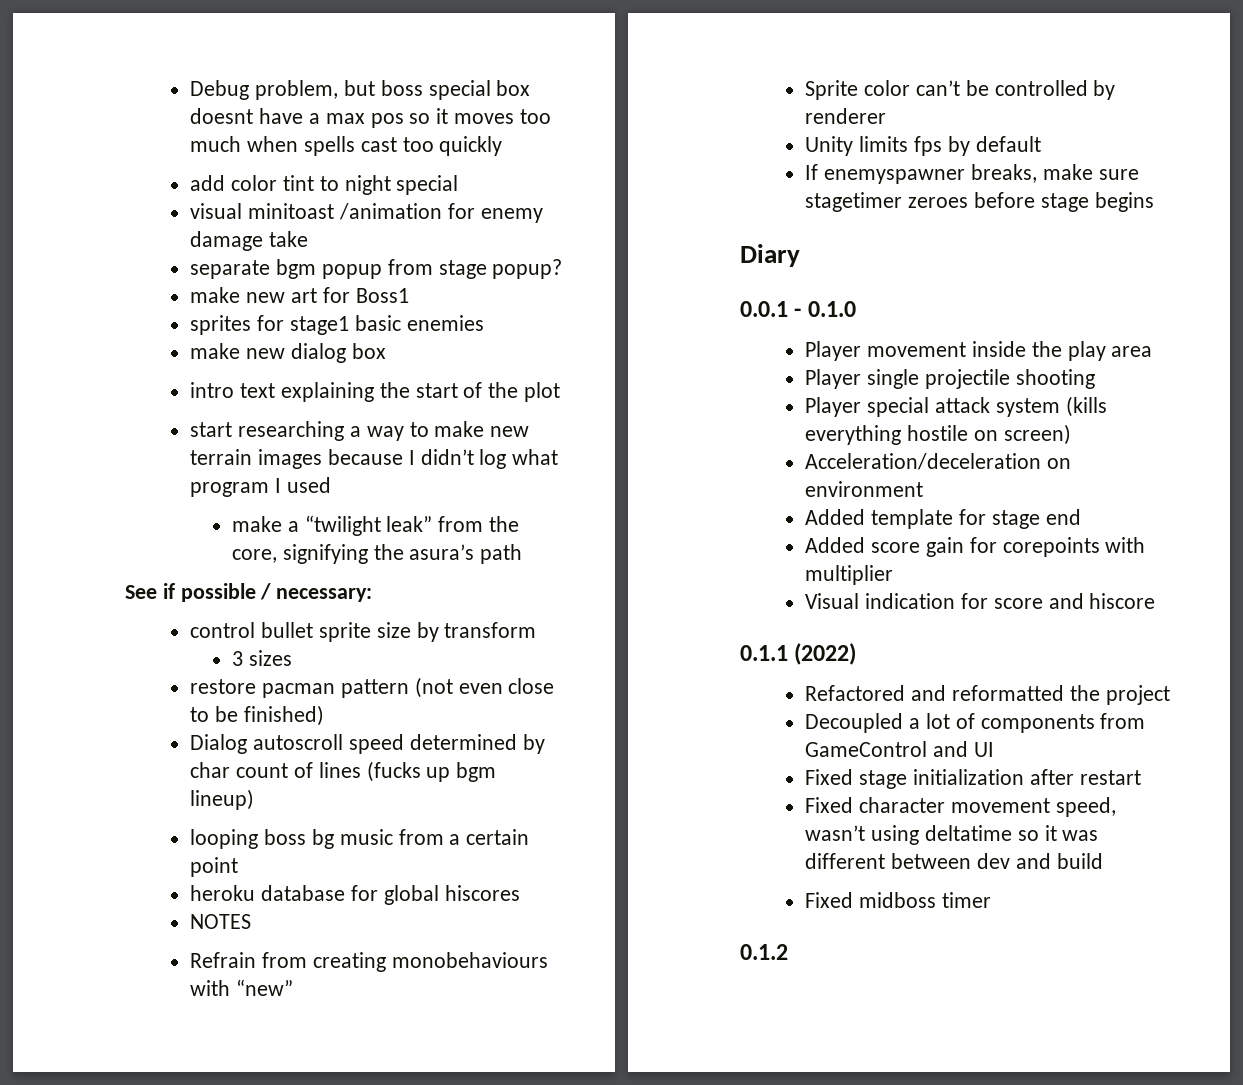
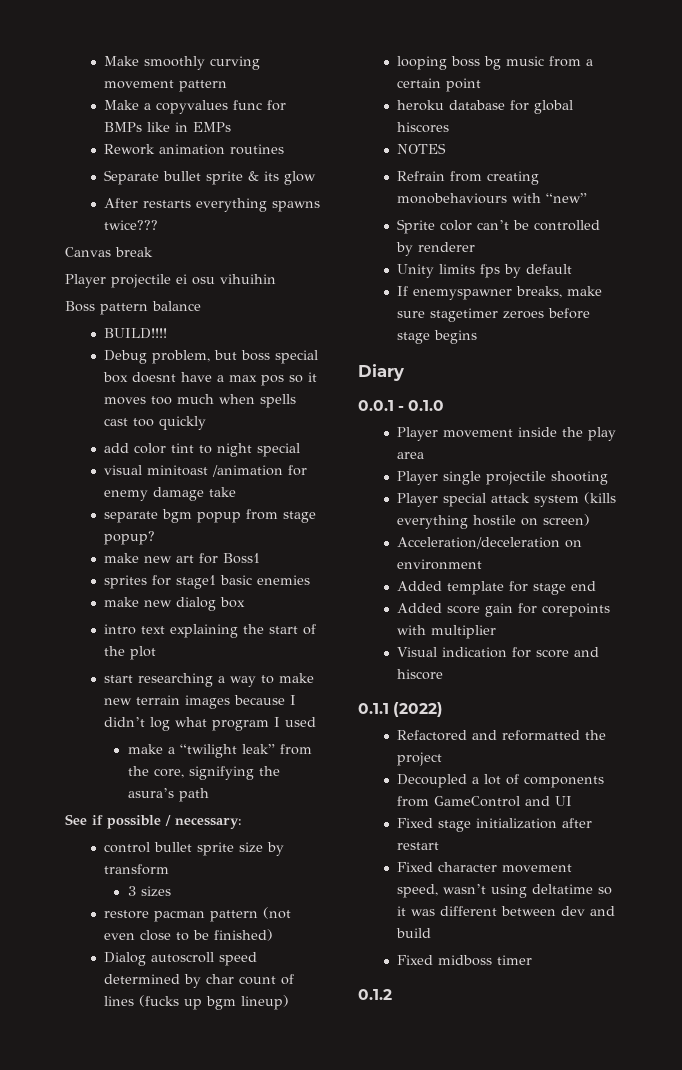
(190, 90) none -> [104,56,261,70] [104,80,228,92] [104,100,287,114] [104,122,232,132] [104,144,285,155] [104,170,317,185] [104,198,321,212] [104,220,159,230] [65,247,153,257] [65,274,276,288] [65,301,201,315] [104,328,168,339] Make smoothly curving movement pattern // Make a copyvalues func for BMPs like in EMPs // Rework animation routines // Separate bullet sprite & its glow // After restarts everything spawns twice??? // Canvas break // Player projectile ei osu vihuihin // Boss pattern balance // BUILD!!!! //

